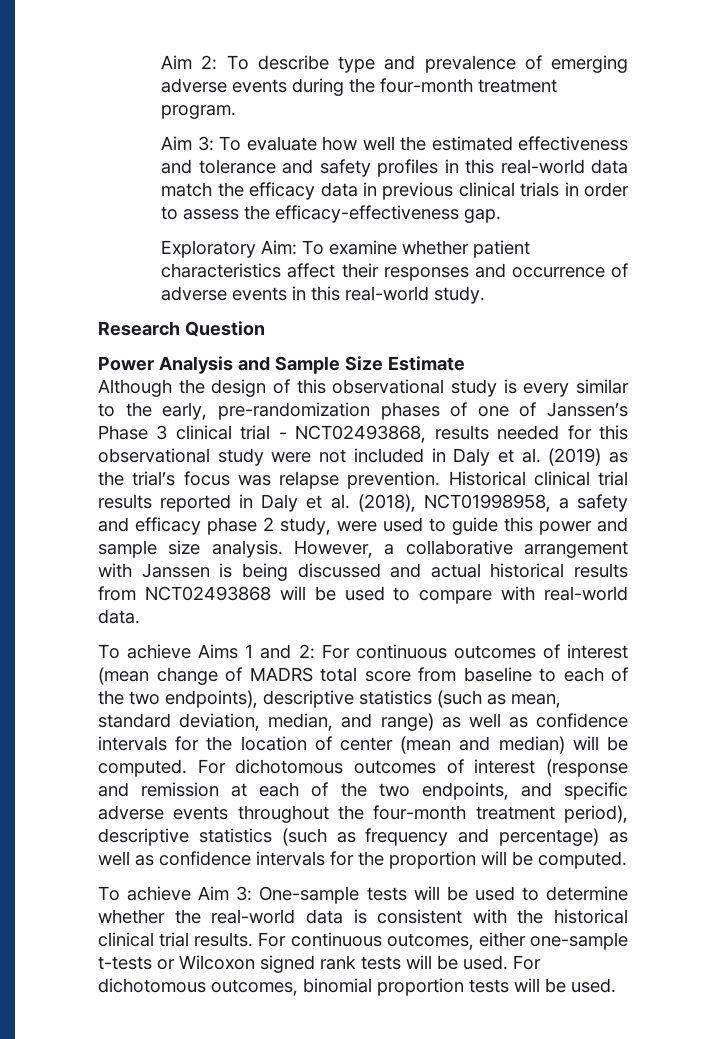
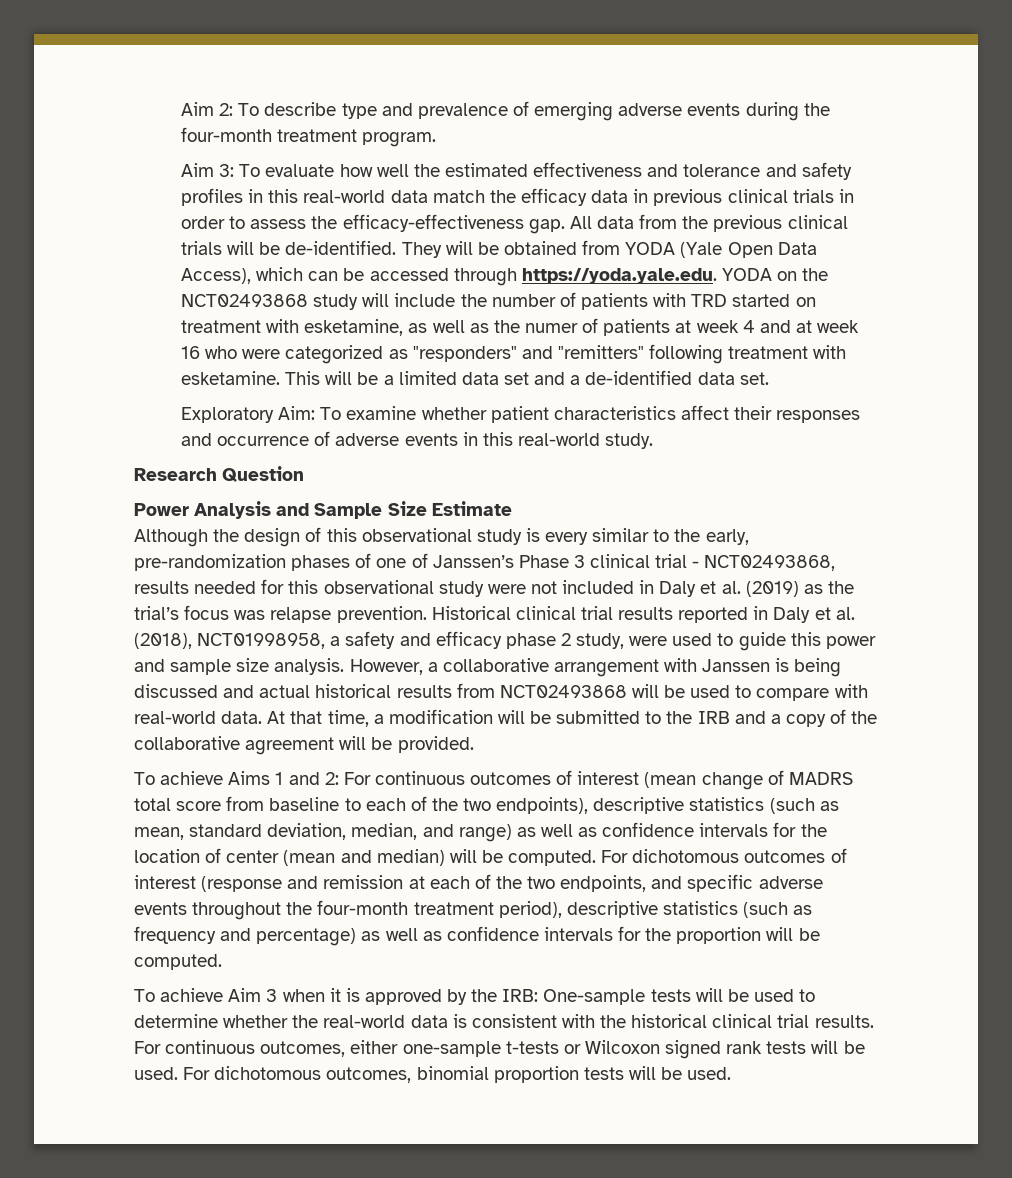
(502, 216) none -> [569,214,848,232] [181,240,817,258] [181,267,829,286] [181,292,816,310] [181,318,860,336] [181,344,847,364] [181,370,769,385] All data from the previous clinical trials will be de-identified. They will be obtained from YODA (Yale Open Data Access), which can be accessed through https://yoda.yale.edu. YODA on the NCT02493868 study will include the number of patients with TRD started on treatment with esketamine, as well as the numer of patients at week 4 and at week 16 who were categorized as "responders" and "remitters" following treatment with esketamine. This will be a limited data set and a de-identified data set.
(140, 616) none -> [267,709,878,727] [134,736,474,755] At that time, a modification will be submitted to the IRB and a copy of the collaborative agreement will be provided.
[236,886,253,901] 3: -> [266,988,539,1005] 3 when it is approved by the IRB:

